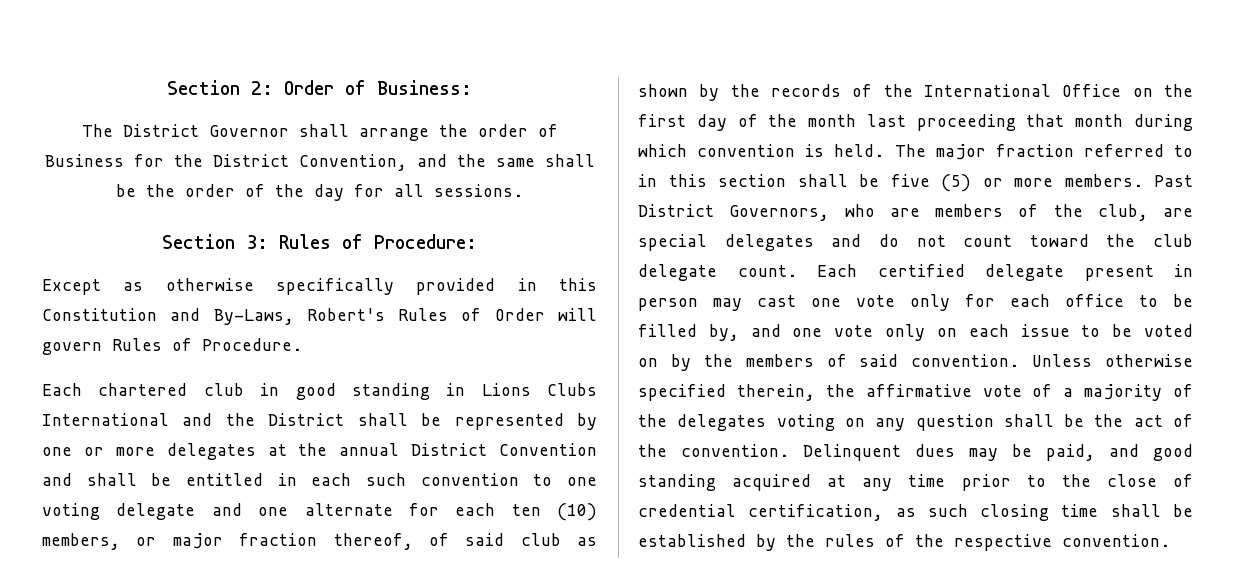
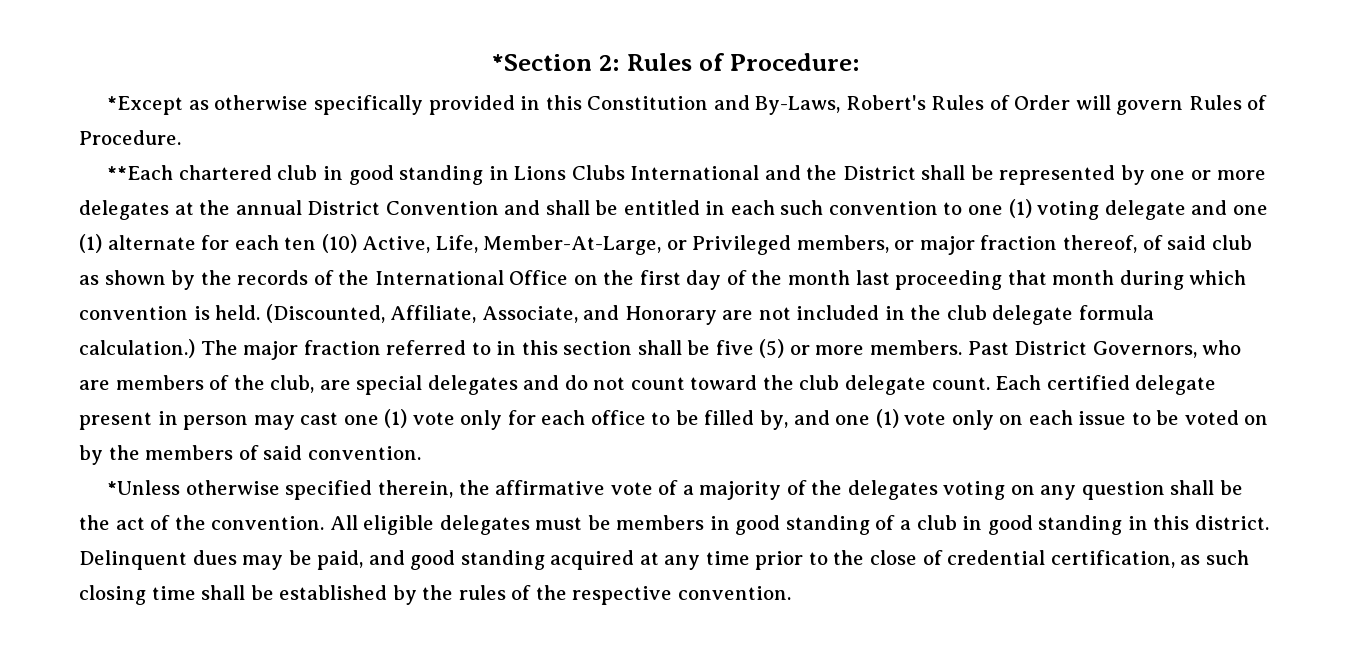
[167,80,472,95] [81,124,558,141] [44,154,595,171] [116,184,523,201] [162,234,268,249] Section 2: Order of Business: // The District Governor shall arrange the order of Business for the District Convention, and the same shall be the order of the day for all sessions. // Section 3: -> [491,54,621,71] *Section 2:
[42,279,101,295] Except -> [107,96,184,115] *Except
[42,383,82,396] Each -> [107,165,174,180] **Each
(597, 481) none -> [1008,199,1032,218] (1)
(289, 511) none -> [79,234,102,253] (1)
(597, 512) none -> [362,235,792,255] Active, Life, Member-At-Large, or Privileged
(885, 150) none -> [265,304,1155,325] [79,339,195,358] (Discounted, Affiliate, Associate, and Honorary are not included in the club delegate formula calculation.)
(841, 302) none -> [384,409,408,428] (1)
(823, 332) none -> [875,409,899,428] (1)
[1032,354,1093,367] Unless -> [107,480,181,495] // *Unless
(789, 450) none -> [329,515,1269,535] All eligible delegates must be members in good standing of a club in good standing in this district.

